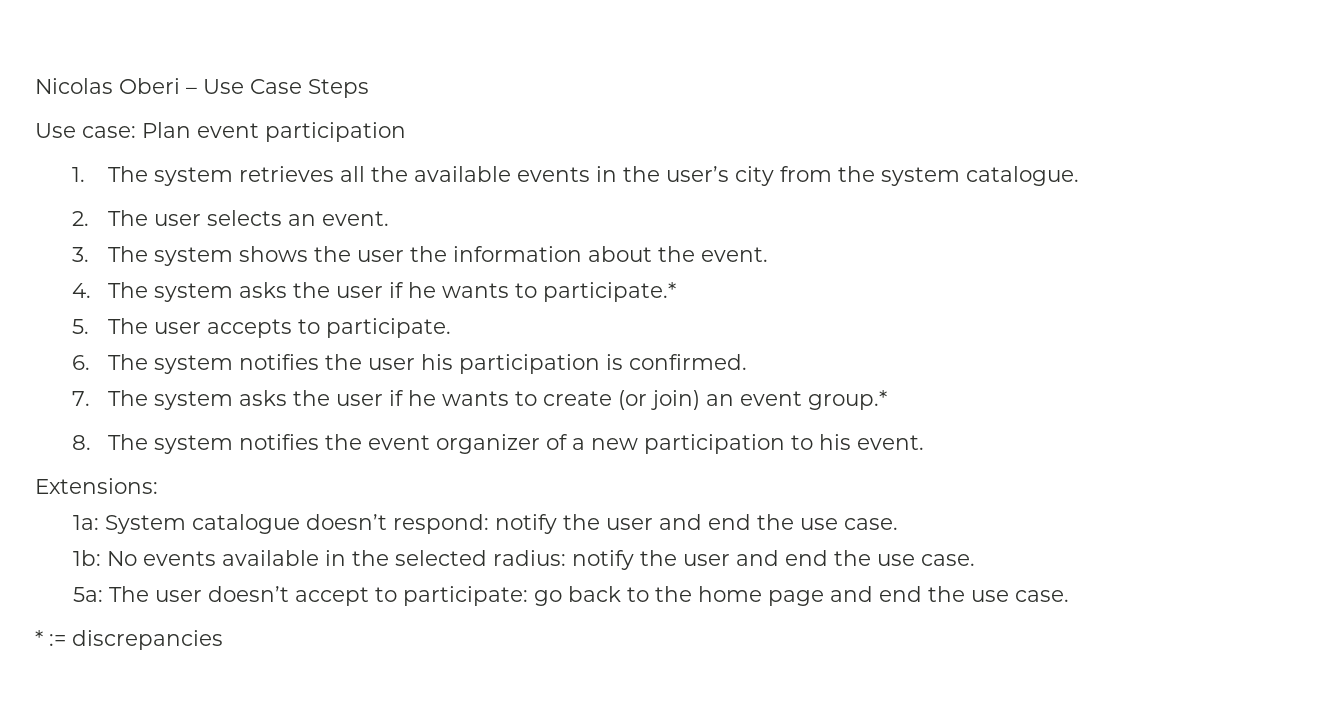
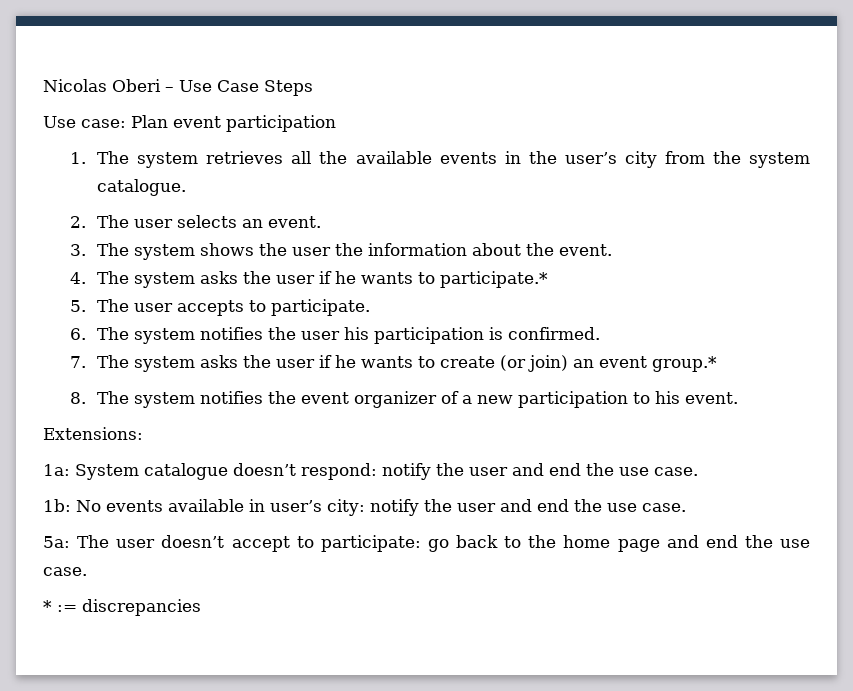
[351,550,566,566] the selected radius: -> [270,499,365,516] user’s city:

